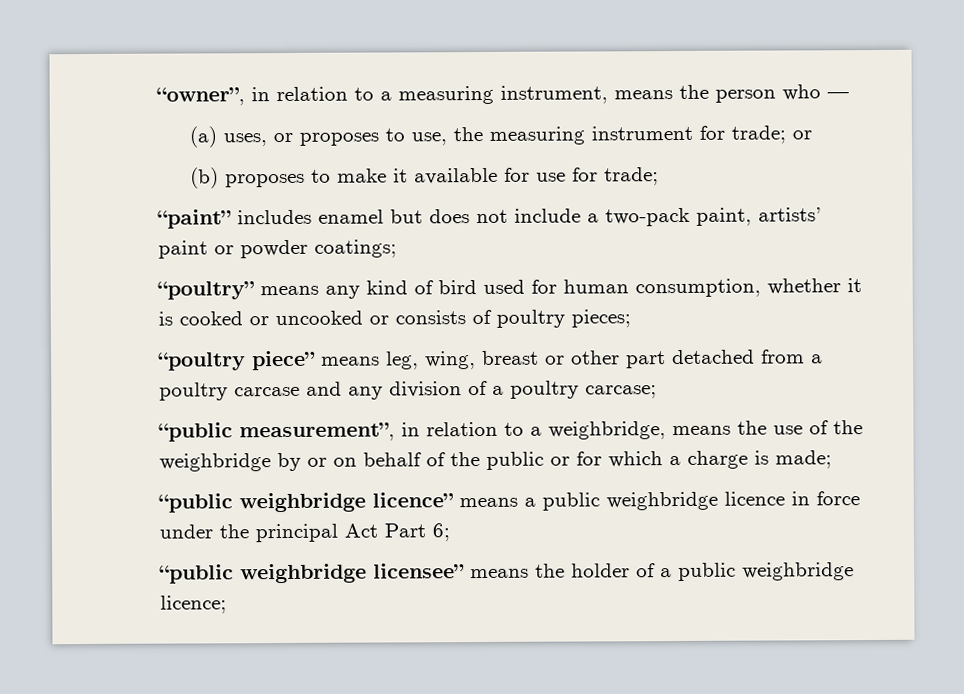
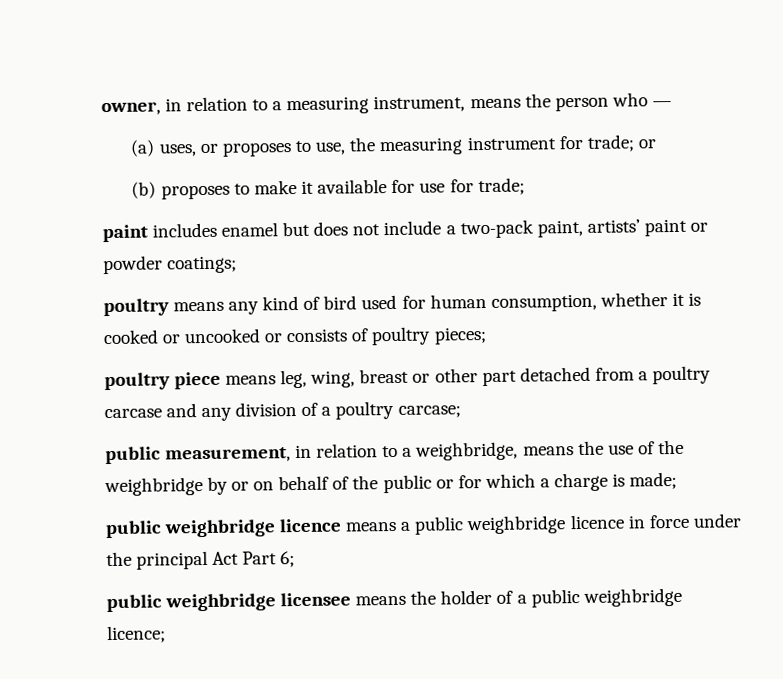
[156,87,246,106] “owner”, -> [100,101,161,116] owner,
[157,209,233,229] “paint” -> [101,224,148,243] paint
[157,281,256,300] “poultry” -> [102,298,169,317] poultry
[158,350,317,371] “poultry piece” -> [103,371,221,391] poultry piece
[158,422,396,442] “public measurement”, -> [104,446,291,465] public measurement,
[158,492,455,513] “public weighbridge licence” -> [104,518,342,539] public weighbridge licence
[159,563,466,584] “public weighbridge licensee” -> [105,592,351,613] public weighbridge licensee

